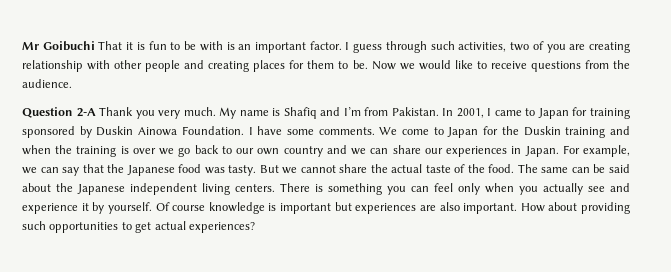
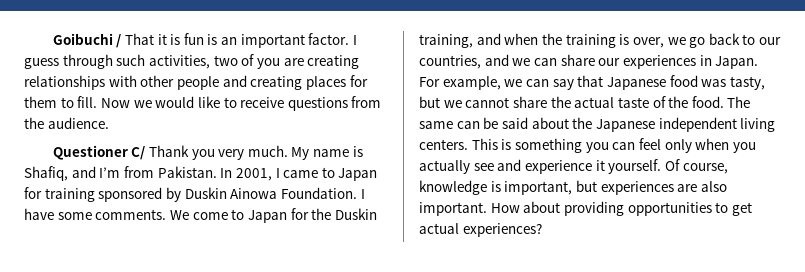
[22,41,95,51] Mr Goibuchi -> [52,33,122,48] Goibuchi /
[170,41,223,51] to be with -> (204, 39) none
[22,60,83,72] relationship -> [24,75,105,90] relationships
[352,60,368,69] be. -> [77,96,98,108] fill.
[22,107,96,118] Question 2-A -> [52,145,146,160] Questioner C/
[283,107,317,119] Shafiq -> [24,166,68,181] Shafiq,
[565,127,606,138] training -> [419,34,473,48] training,
[132,148,156,154] over -> [632,37,664,48] over,
[257,146,323,157] own country -> [419,55,481,69] countries,
[107,164,125,173] the -> (604, 81) none
[228,165,279,176] tasty. But -> [729,76,765,90] [419,96,440,108] tasty, but
[280,183,310,192] There -> [471,138,498,150] This
[92,202,105,214] by -> (605, 165) none
[172,205,206,211] course -> [682,163,728,174] course,
[280,203,331,214] important -> [504,181,573,195] important,
[22,221,46,230] such -> (624, 208) none

